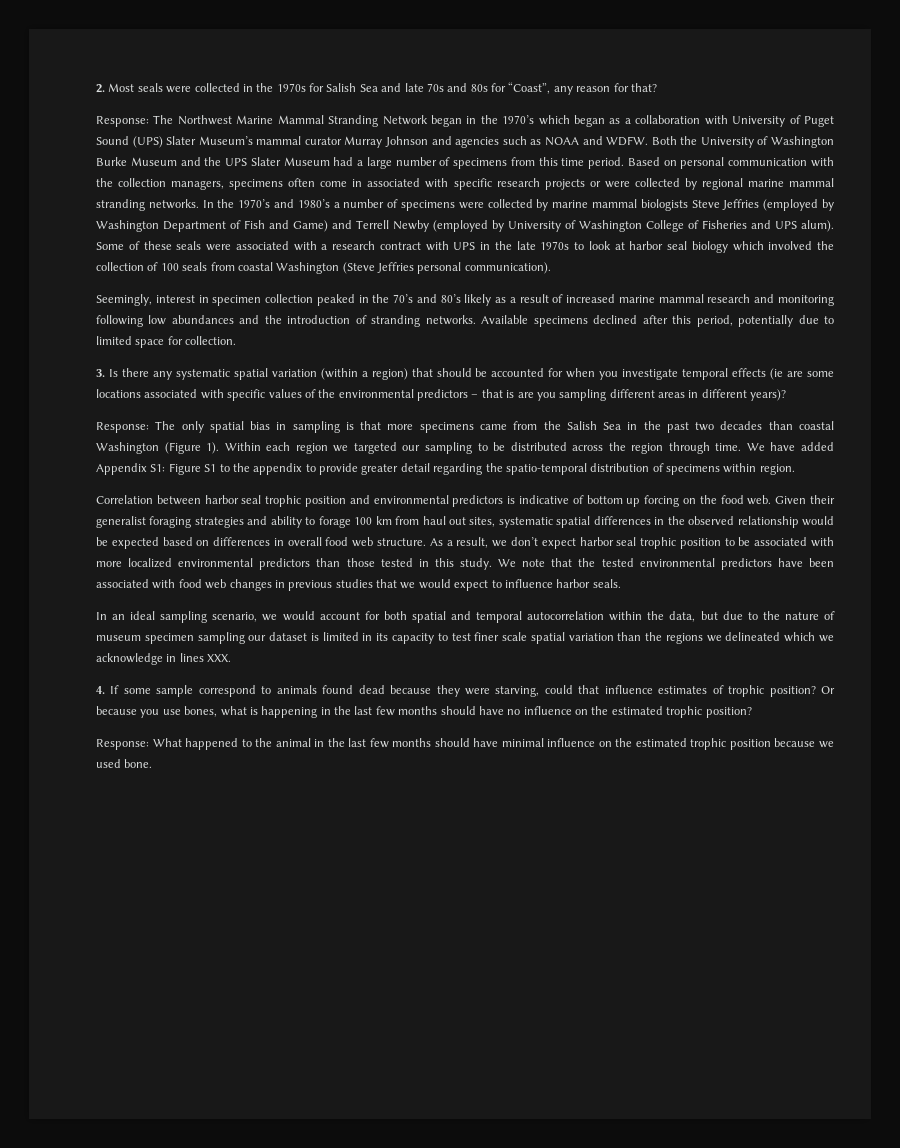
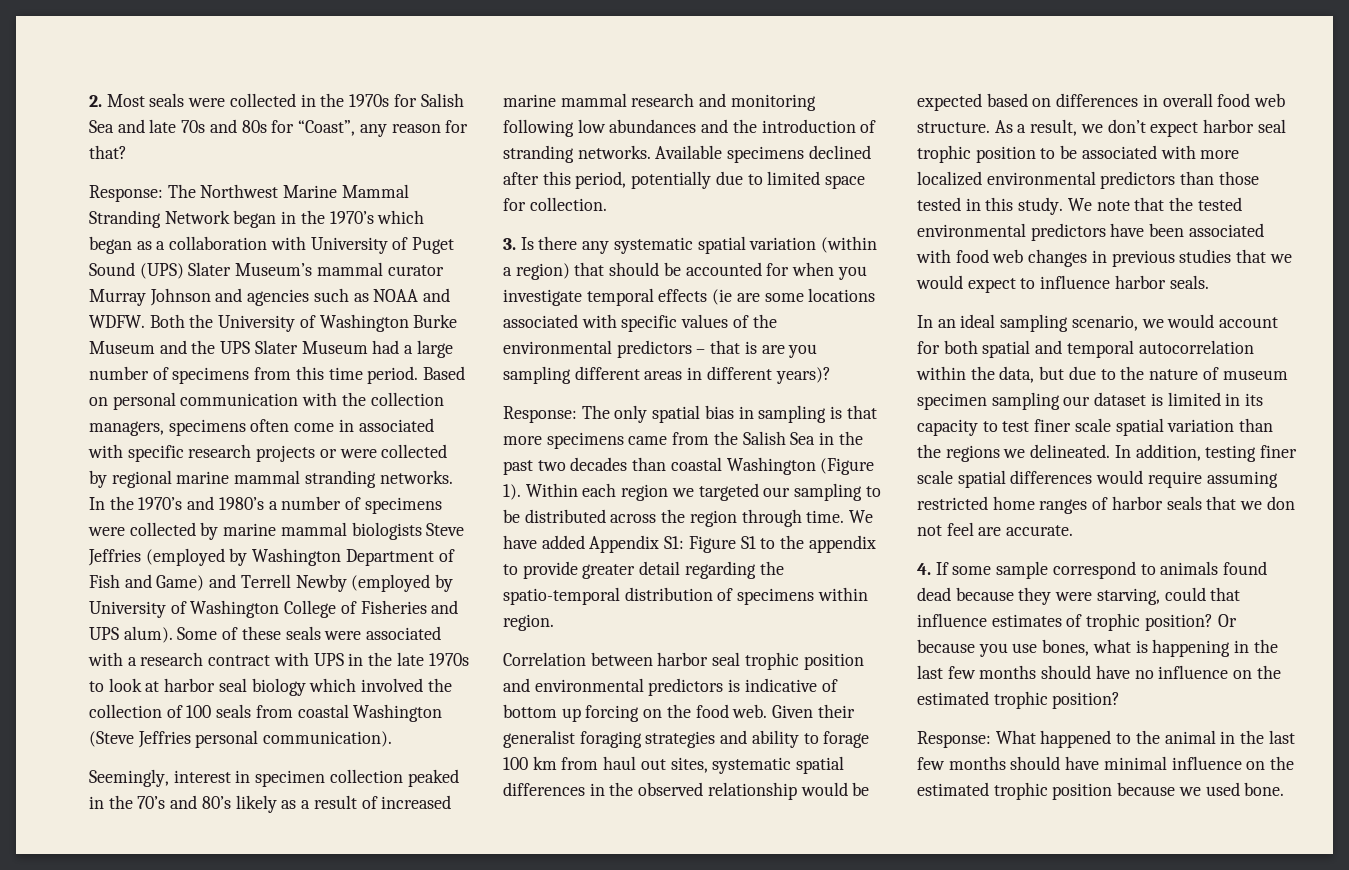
[725,632,834,642] [96,653,232,665] delineated which we acknowledge in lines XXX. -> [1030,444,1298,462] [917,470,1278,488] [917,496,1295,514] [917,522,1074,536] delineated. In addition, testing finer scale spatial differences would require assuming restricted home ranges of harbor seals that we don not feel are accurate.

